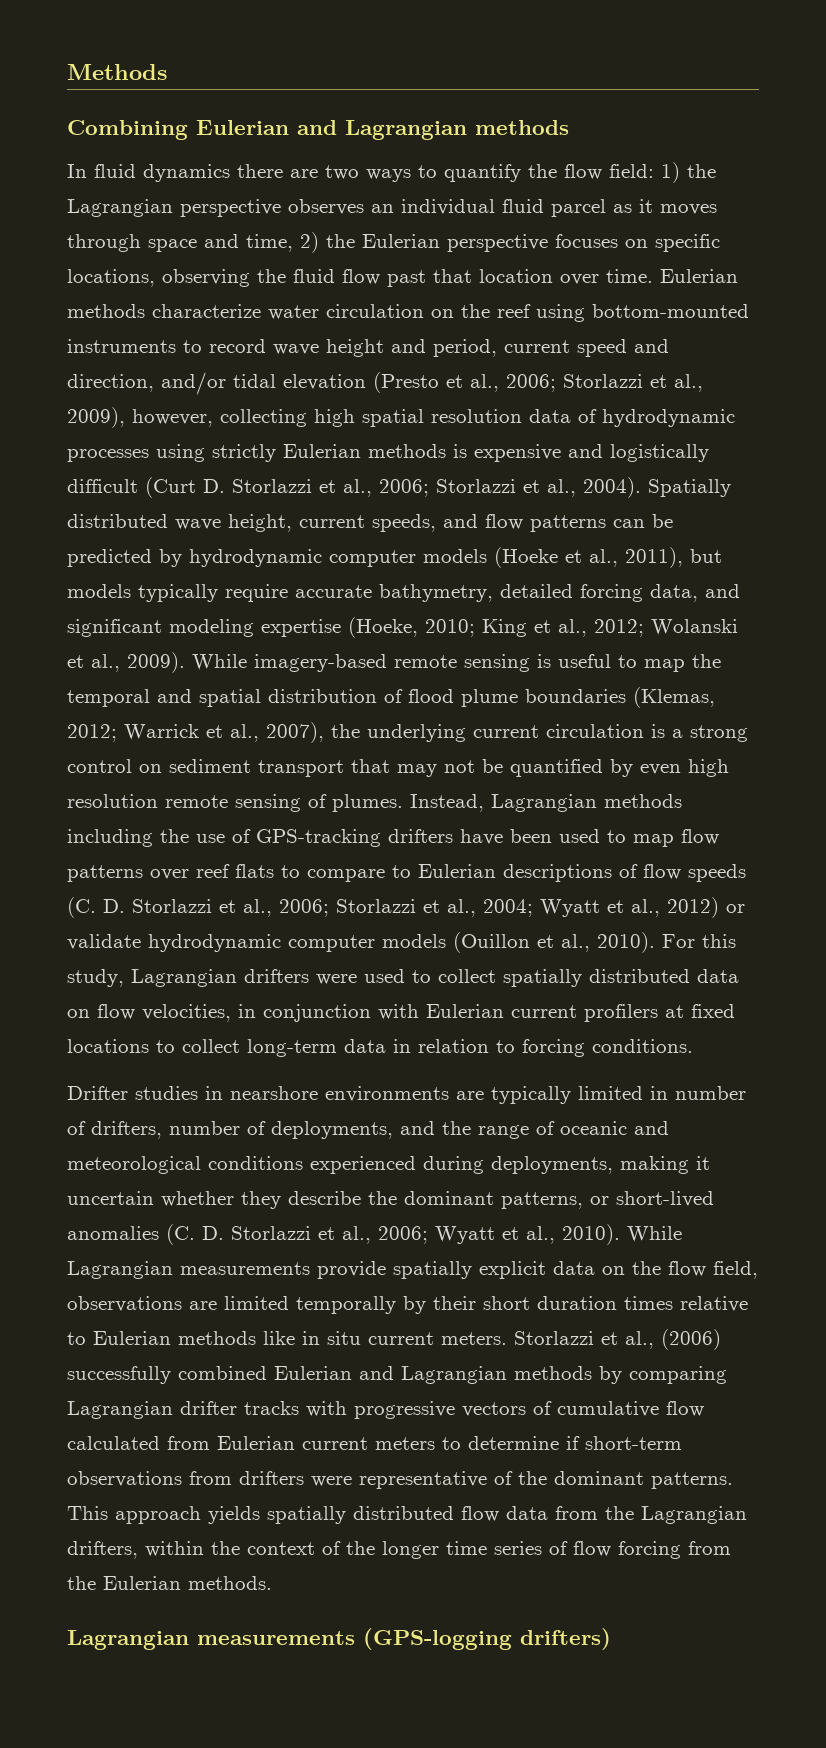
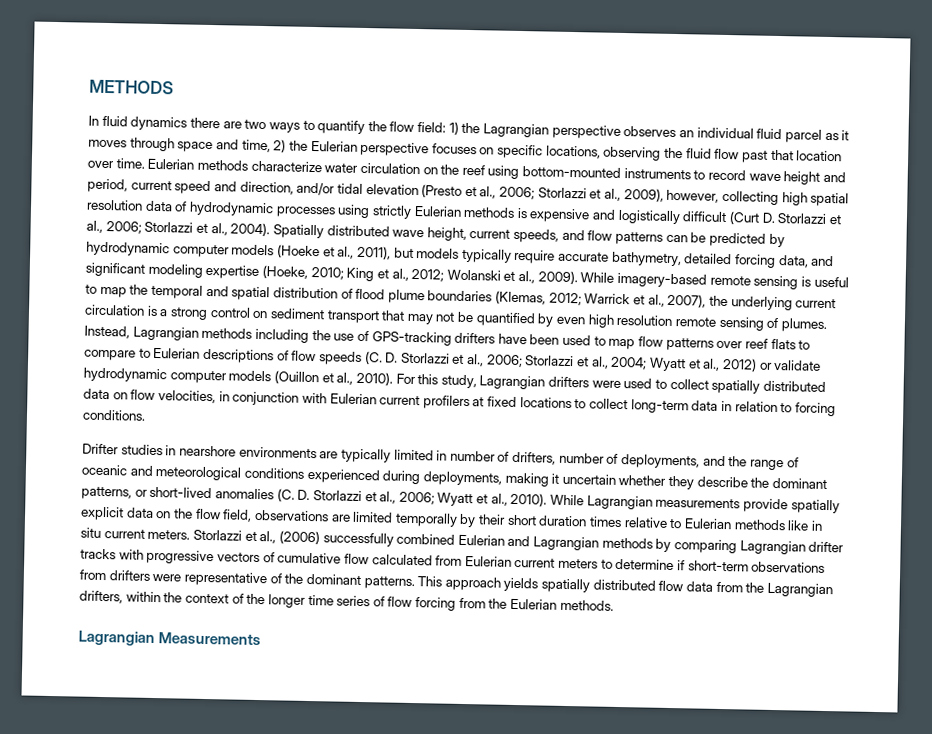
[67,64,167,80] [67,120,569,140] Methods // Combining Eulerian and Lagrangian methods -> [89,79,174,95] METHODS
[197,1628,611,1650] measurements (GPS-logging drifters) -> [158,632,262,646] Measurements

